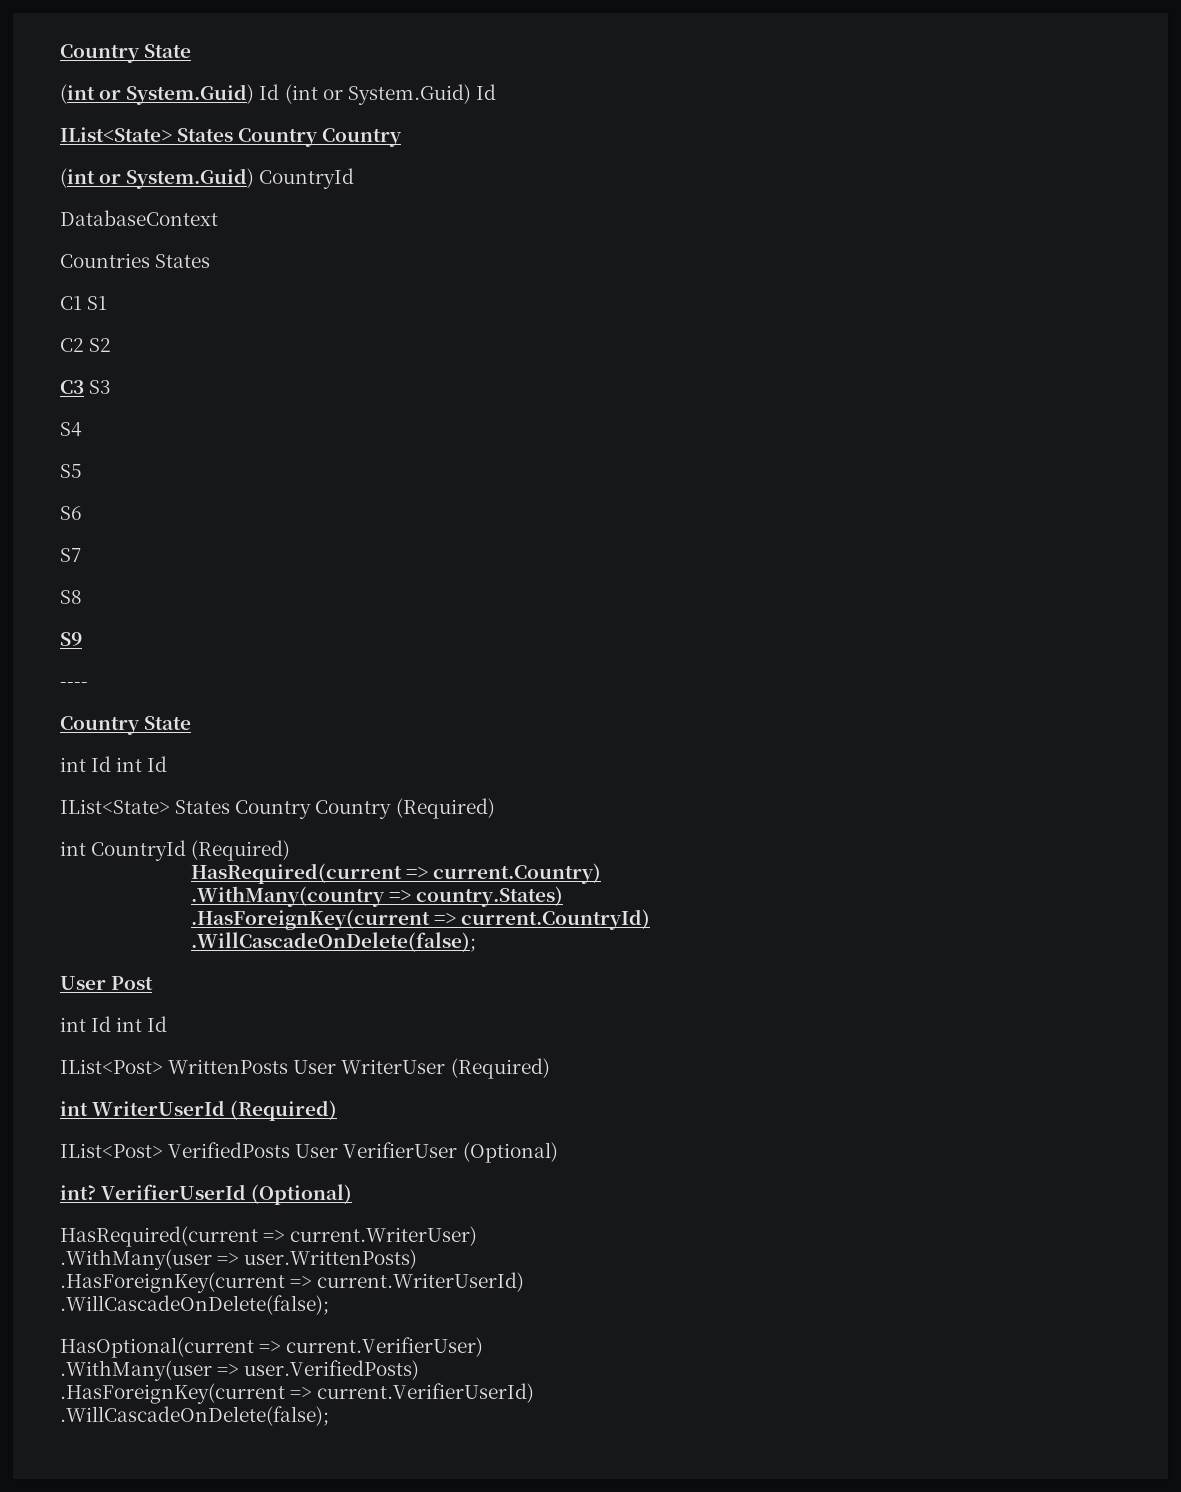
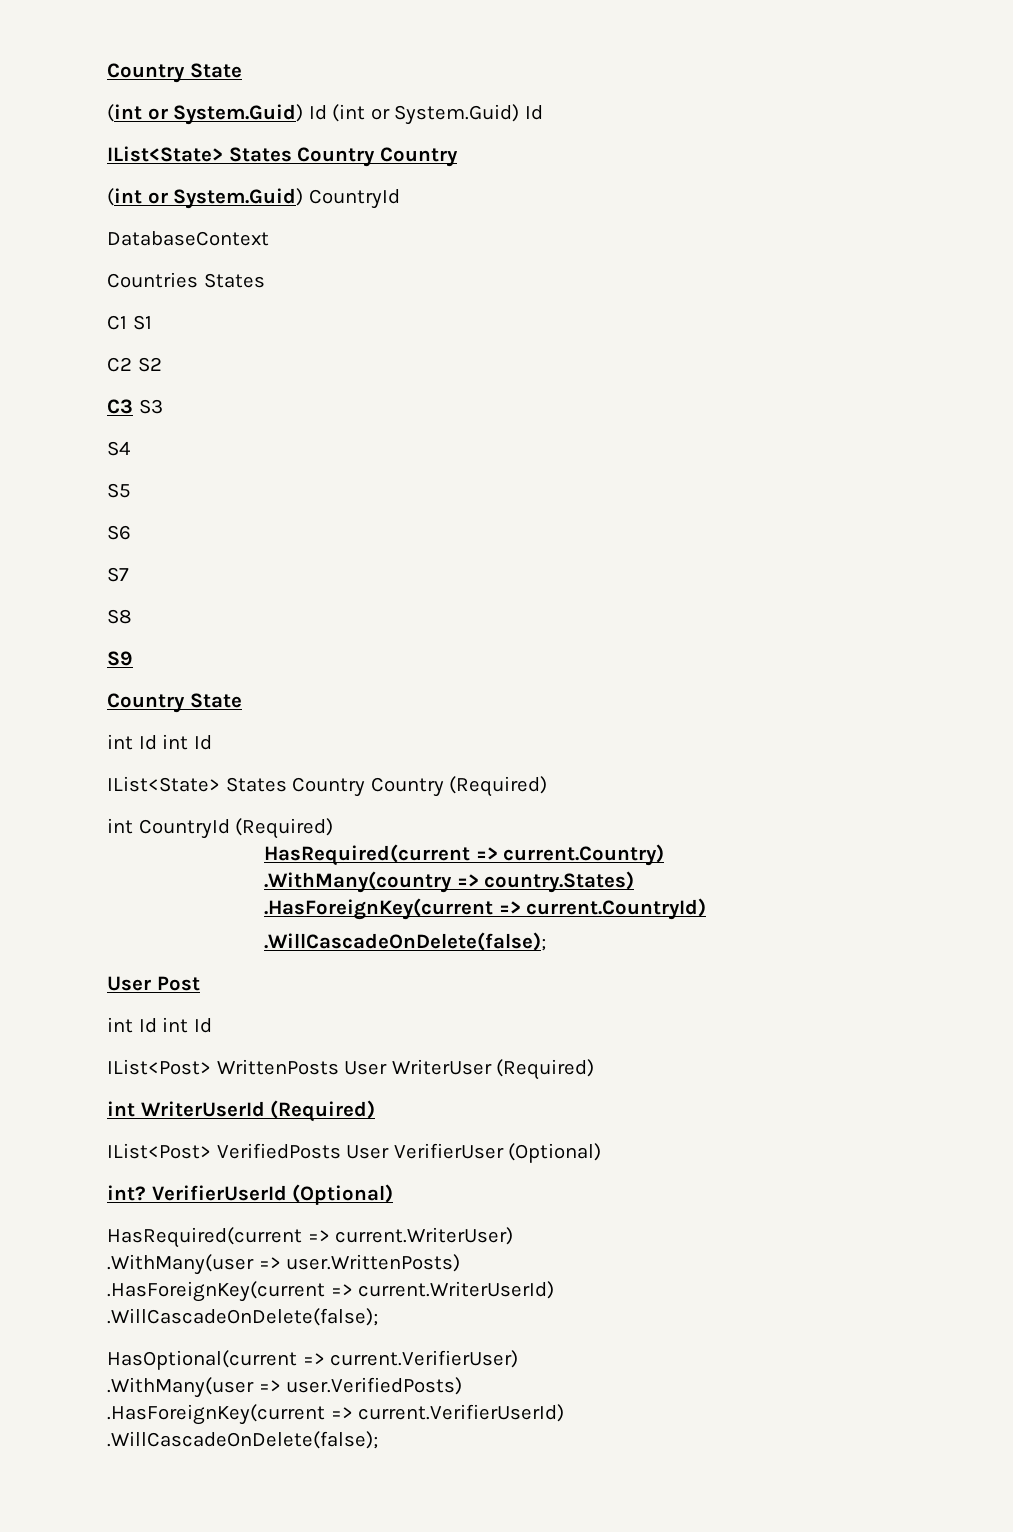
[60,682,88,688] // ---- -> (133, 658) none

